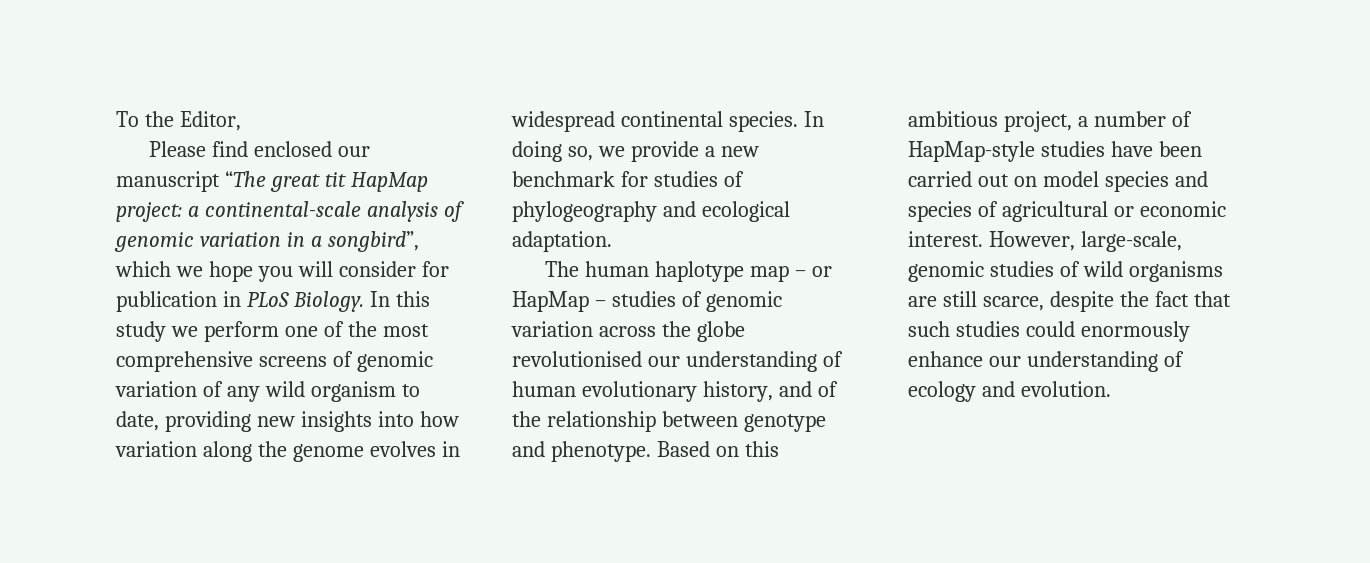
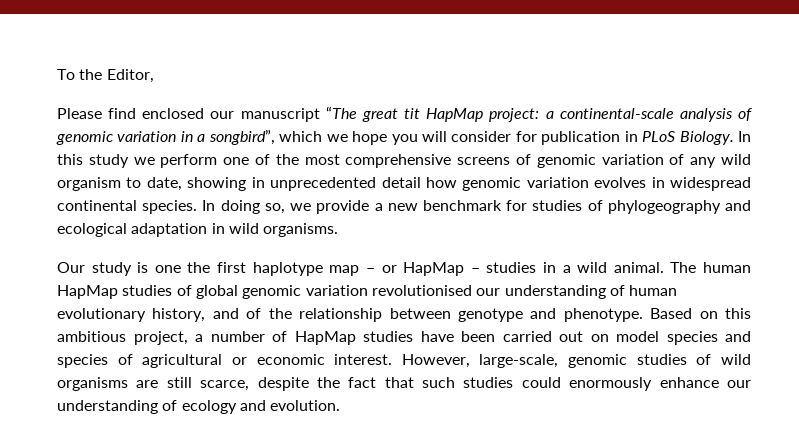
[164,411,459,432] [115,441,364,462] providing new insights into how variation along the genome -> [187,177,589,191] showing in unprecedented detail how genomic variation
[512,231,612,252] [545,261,650,277] adaptation. // The human -> [131,223,339,237] [57,262,247,276] adaptation in wild organisms. // Our study is one the first
[681,291,782,312] [511,321,745,342] of genomic variation across the globe -> [542,262,751,273] [57,285,368,299] in a wild animal. The human HapMap studies of global genomic variation
[908,141,1035,162] HapMap-style -> [294,331,356,345] HapMap

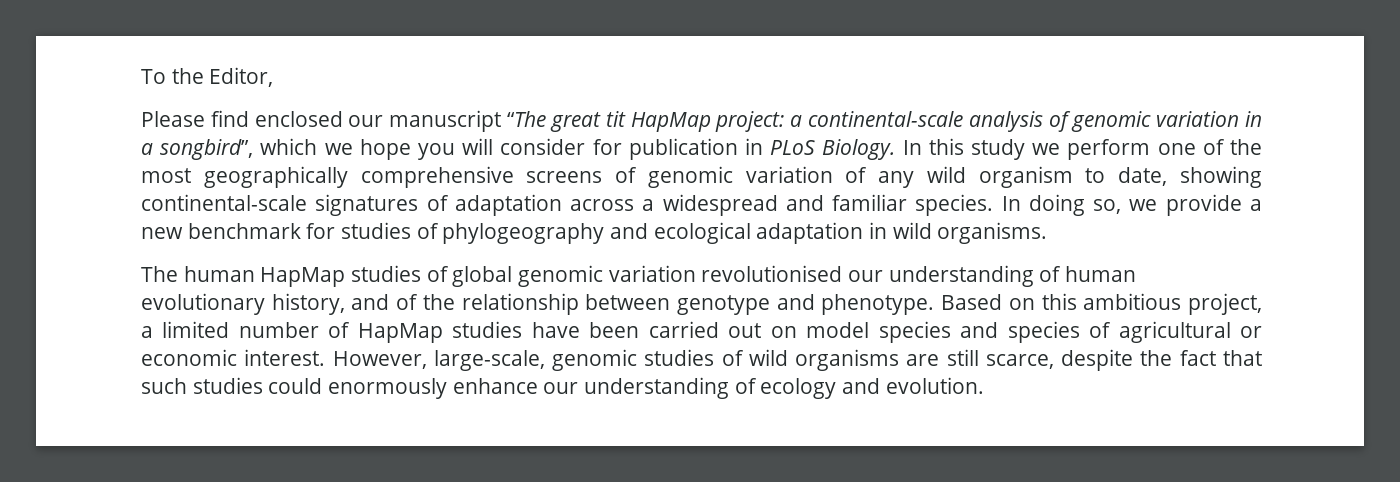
(340, 159) none -> [203,166,348,188] geographically
[251,177,751,191] [57,200,137,211] in unprecedented detail how genomic variation evolves in widespread continental -> [141,194,908,216] continental-scale signatures of adaptation across a widespread and familiar
[57,262,664,276] Our study is one the first haplotype map – or HapMap – studies in a wild animal. -> (1048, 233) none
(203, 338) none -> [162,321,230,338] limited

